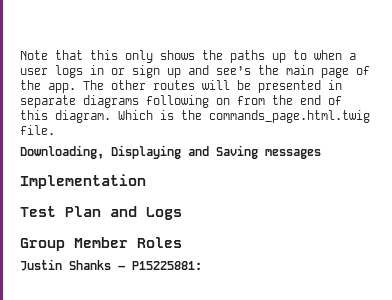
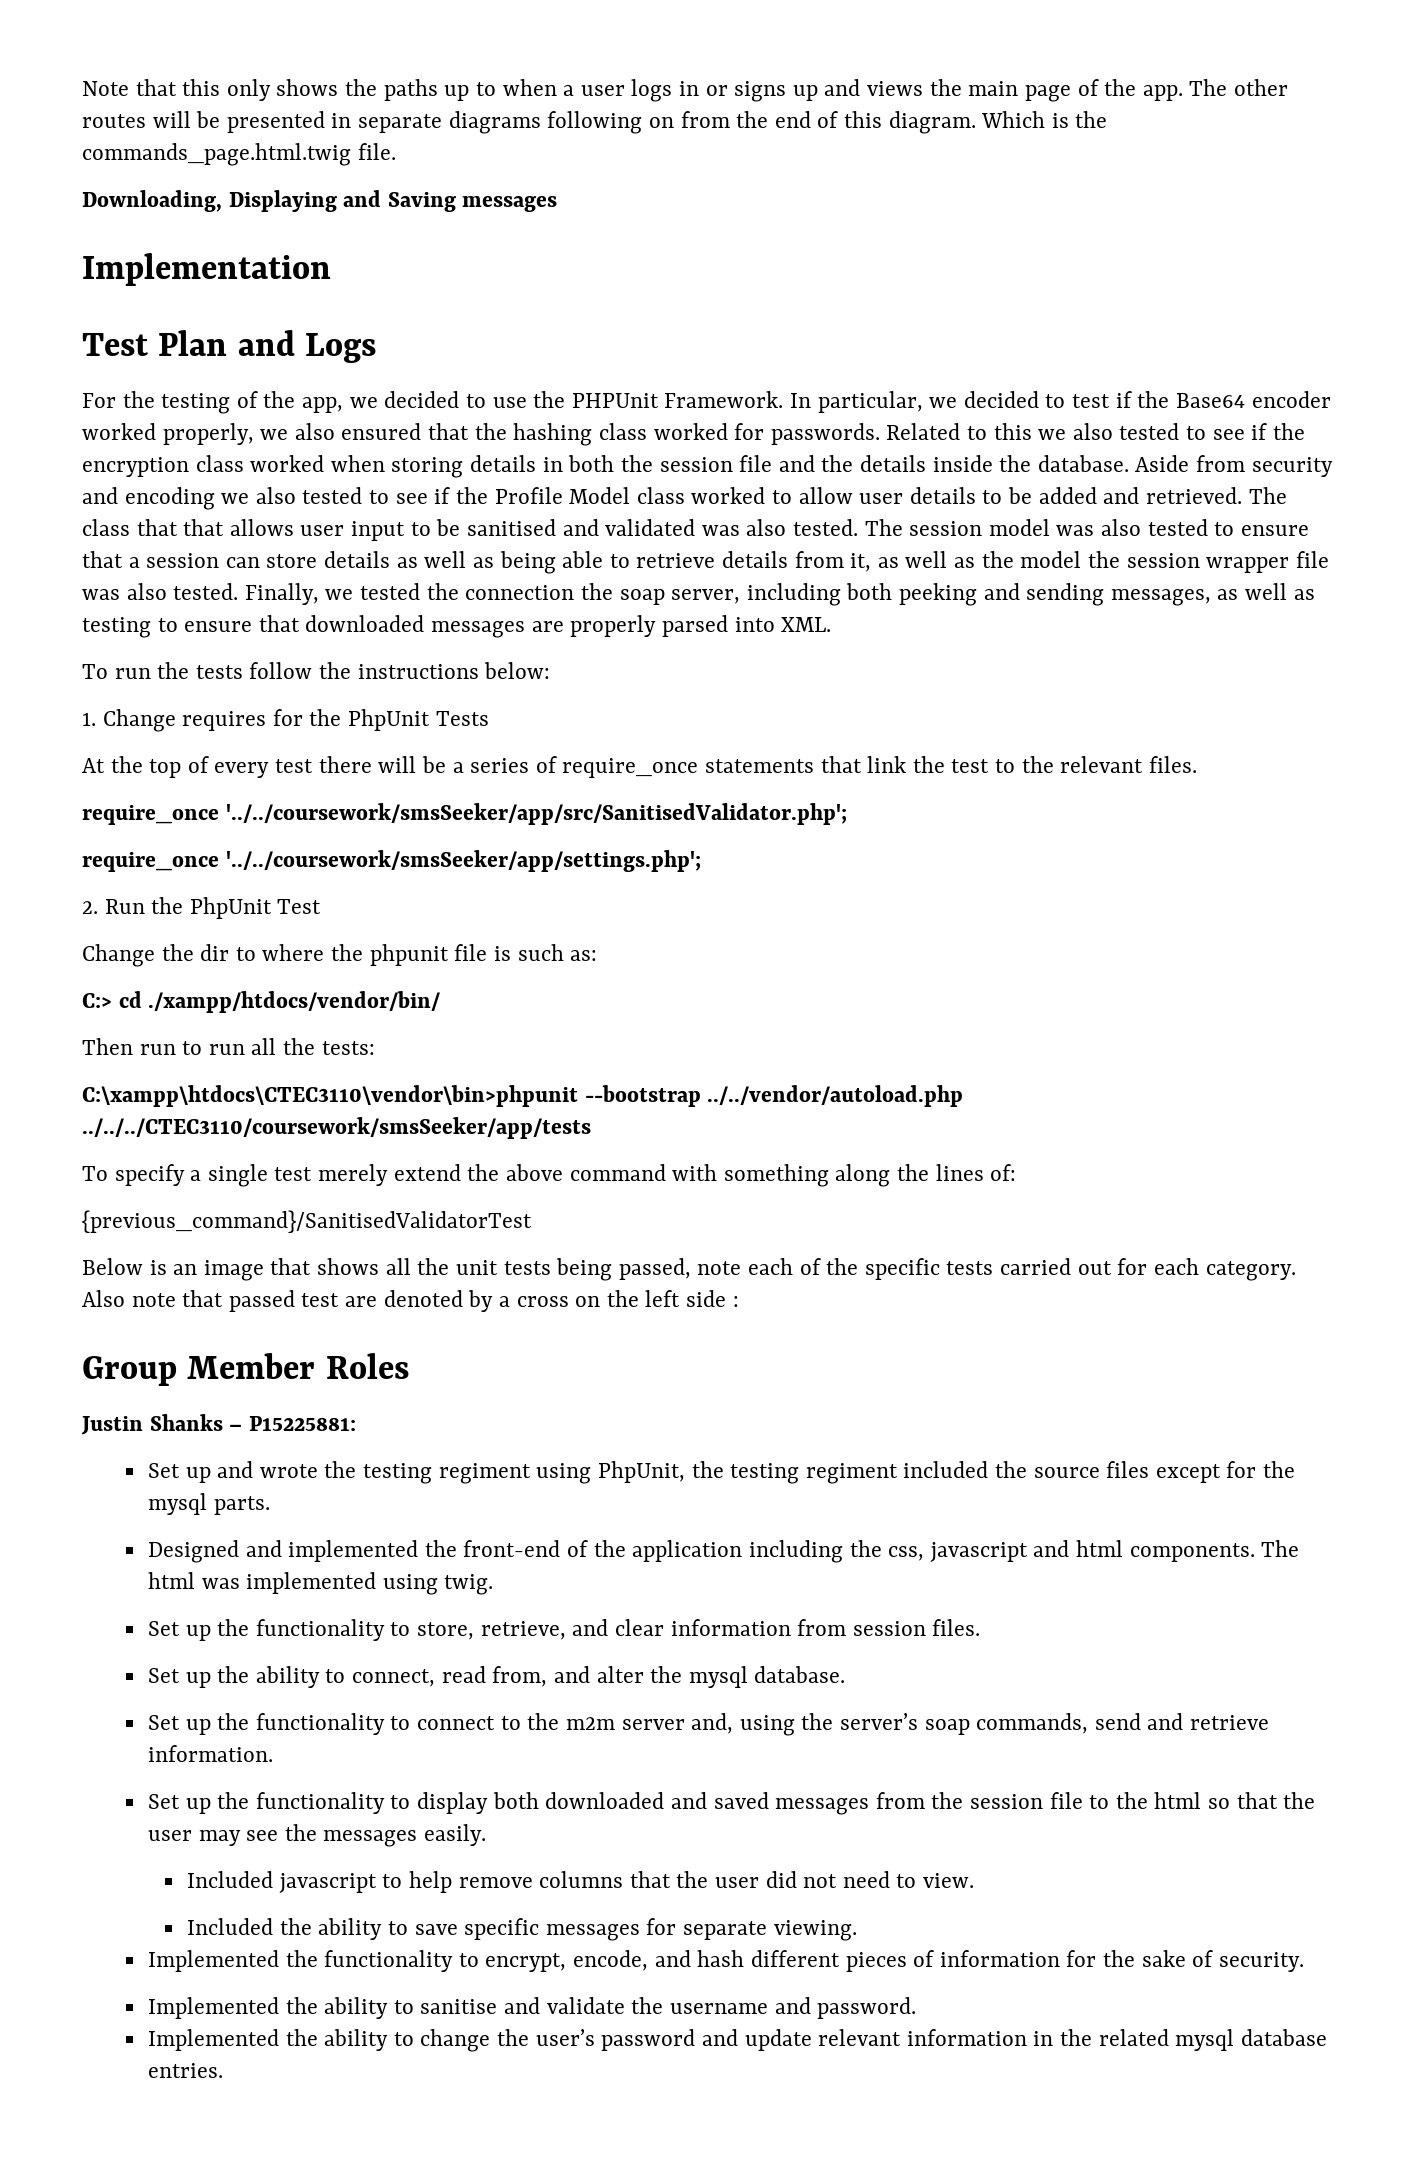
[132,65,251,78] sign up and see’s -> [734,79,924,102] signs up and views
(182, 213) none -> [82,391,1331,414] [82,423,1305,446] [82,455,1333,478] [82,487,1287,510] [82,519,1309,541] [82,551,1329,574] [82,583,1315,606] [82,615,832,638] [82,662,551,679] [82,709,489,732] [82,756,1197,778] [82,803,847,825] [82,850,701,872] [82,897,322,919] [82,944,598,967] [82,991,441,1013] [82,1038,375,1055] [82,1085,964,1107] [82,1117,591,1139] [82,1164,1017,1187] [82,1210,532,1233] [82,1258,1296,1281] [82,1290,739,1312] // For the testing of the app, we decided to use the PHPUnit Framework. In particular, we decided to test if the Base64 encoder worked properly, we also ensured that the hashing class worked for passwords. Related to this we also tested to see if the encryption class worked when storing details in both the session file and the details inside the database. Aside from security and encoding we also tested to see if the Profile Model class worked to allow user details to be added and retrieved. The class that that allows user input to be sanitised and validated was also tested. The session model was also tested to ensure that a session can store details as well as being able to retrieve details from it, as well as the model the session wrapper file was also tested. Finally, we tested the connection the soap server, including both peeking and sending messages, as well as testing to ensure that downloaded messages are properly parsed into XML. // To run the tests follow the instructions below: // 1. Change requires for the PhpUnit Tests // At the top of every test there will be a series of require_once statements that link the test to the relevant files. // require_once '../../coursework/smsSeeker/app/src/SanitisedValidator.php'; // require_once '../../coursework/smsSeeker/app/settings.php'; // 2. Run the PhpUnit Test // Change the dir to where the phpunit file is such as: // C:> cd ./xampp/htdocs/vendor/bin/ // Then run to run all the tests: // C:\xampp\htdocs\CTEC3110\vendor\bin>phpunit --bootstrap ../../vendor/autoload.php ../../../CTEC3110/coursework/smsSeeker/app/tests // To specify a single test merely extend the above command with something along the lines of: // {previous_command}/SanitisedValidatorTest // Below is an image that shows all the unit tests being passed, note each of the specific tests carried out for each category. Also note that passed test are denoted by a cross on the left side :
(202, 265) none -> [147,1461,1296,1484] [147,1493,270,1515] [147,1540,1300,1563] [147,1572,494,1595] [147,1619,981,1641] [147,1666,846,1688] [147,1713,1270,1736] [147,1745,273,1762] [147,1792,1316,1815] [147,1824,487,1847] [187,1871,975,1893] [187,1918,857,1941] [147,1950,1304,1972] [147,1997,917,2019] [147,2029,1327,2052] [147,2063,223,2078] // Set up and wrote the testing regiment using PhpUnit, the testing regiment included the source files except for the mysql parts. // Designed and implemented the front-end of the application including the css, javascript and html components. The html was implemented using twig. // Set up the functionality to store, retrieve, and clear information from session files. // Set up the ability to connect, read from, and alter the mysql database. // Set up the functionality to connect to the m2m server and, using the server’s soap commands, send and retrieve information. // Set up the functionality to display both downloaded and saved messages from the session file to the html so that the user may see the messages easily. // Included javascript to help remove columns that the user did not need to view. // Included the ability to save specific messages for separate viewing. // Implemented the functionality to encrypt, encode, and hash different pieces of information for the sake of security. // Implemented the ability to sanitise and validate the username and password. // Implemented the ability to change the user’s password and update relevant information in the related mysql database entries.

